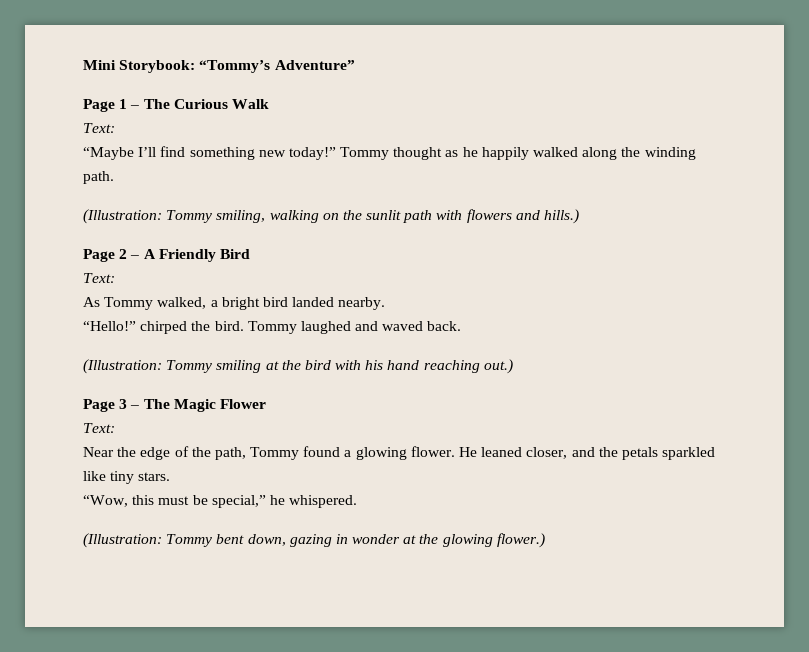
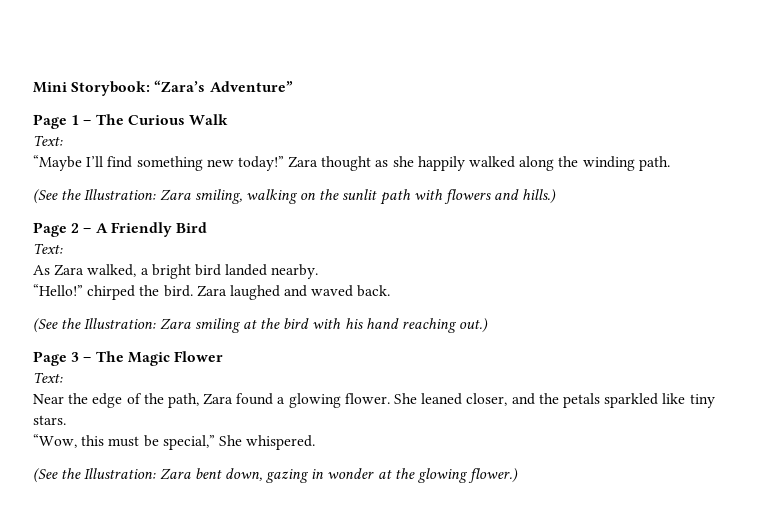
[199,60,271,73] “Tommy’s -> [154,80,206,92] “Zara’s
[340,147,390,160] Tommy -> [288,156,319,168] Zara
[462,147,478,157] he -> [392,156,414,167] she
[83,209,213,224] (Illustration: Tommy -> [33,189,191,204] (See the Illustration: Zara
[104,297,154,310] Tommy -> [54,264,85,276] Zara
[247,321,297,334] Tommy -> [196,285,227,297] Zara
[83,359,213,374] (Illustration: Tommy -> [33,318,191,333] (See the Illustration: Zara
[250,447,300,460] Tommy -> [203,393,234,405] Zara
[459,447,478,457] He -> [394,393,418,404] She
[269,495,285,505] he -> [218,435,242,446] She
[83,533,213,548] (Illustration: Tommy -> [33,468,191,483] (See the Illustration: Zara

